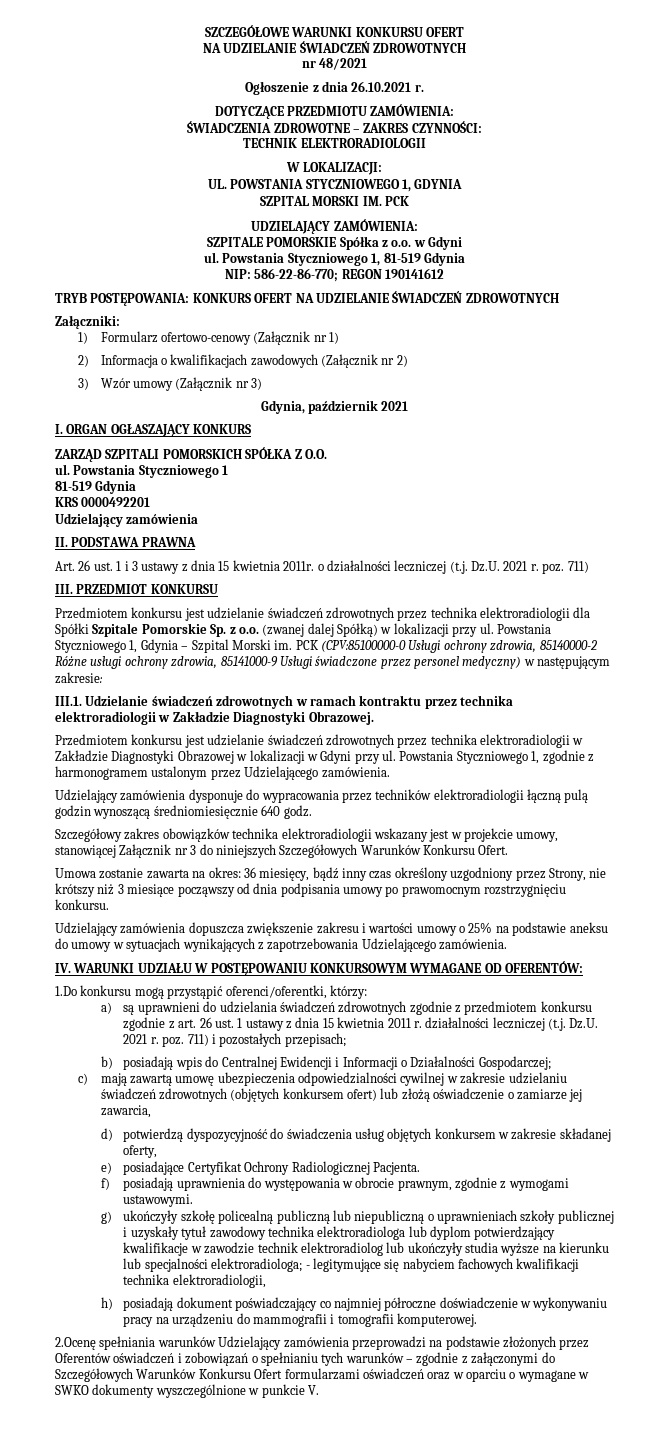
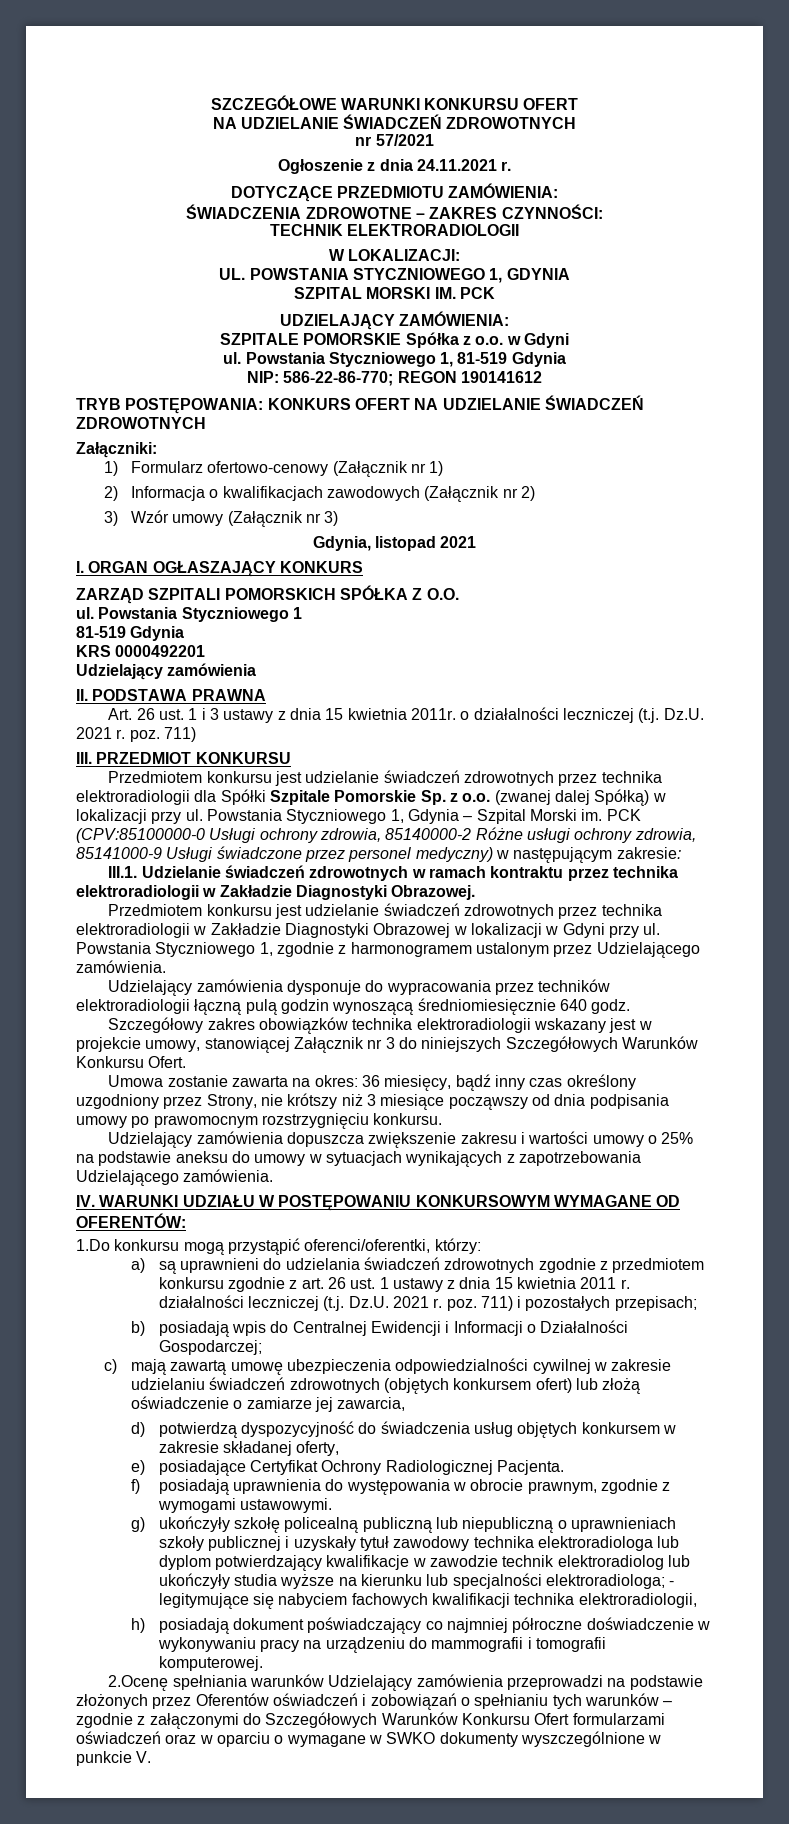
[319,58,368,70] 48/2021 -> [375,134,434,146] 57/2021
[351,81,412,92] 26.10.2021 -> [416,159,497,171] 24.11.2021
[308,400,378,414] październik -> [375,536,436,551] listopad

